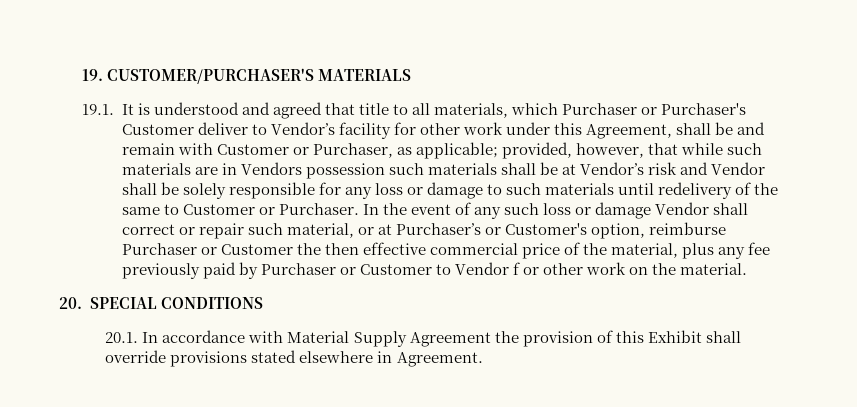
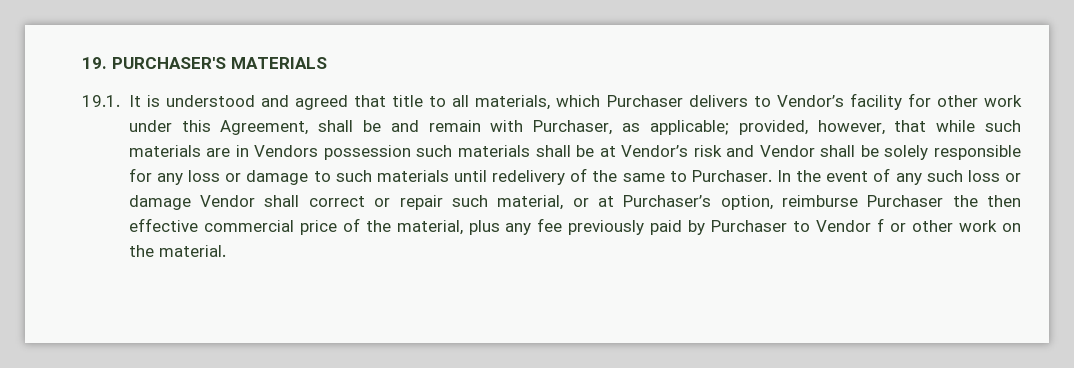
[107,68,315,84] CUSTOMER/PURCHASER'S -> [112,57,227,69] PURCHASER'S
[641,103,747,115] [121,122,248,135] or Purchaser's Customer deliver -> [688,95,748,107] delivers
[216,144,309,155] Customer or -> (524, 126) none
[182,204,275,215] Customer or -> (687, 176) none
[485,223,588,235] or Customer's -> (712, 201) none
[200,244,293,255] or Customer -> (944, 201) none
[339,264,432,275] or Customer -> (788, 226) none
[59,297,263,309] [105,330,741,347] [105,350,483,367] // 20. SPECIAL CONDITIONS // 20.1. In accordance with Material Supply Agreement the provision of this Exhibit shall override provisions stated elsewhere in Agreement. -> (226, 251) none

